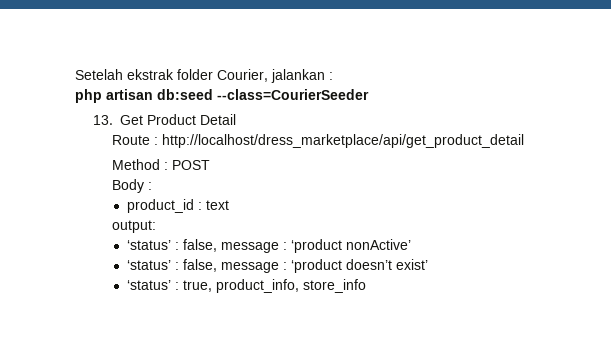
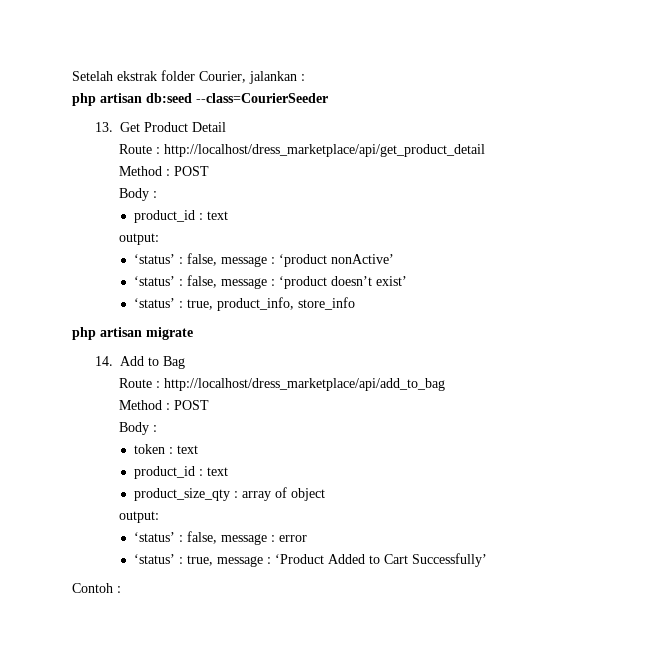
(366, 286) none -> [72,327,193,340] [95,356,186,369] [118,378,445,391] [118,400,209,410] [118,422,157,435] [134,444,199,454] [134,466,229,479] [134,487,326,501] [118,511,159,523] [134,531,308,545] [134,553,488,567] [72,583,121,593] // php artisan migrate // 14. Add to Bag // Route : http://localhost/dress_marketplace/api/add_to_bag // Method : POST // Body : // token : text // product_id : text // product_size_qty : array of object // output: // ‘status’ : false, message : error // ‘status’ : true, message : ‘Product Added to Cart Successfully’ // Contoh :

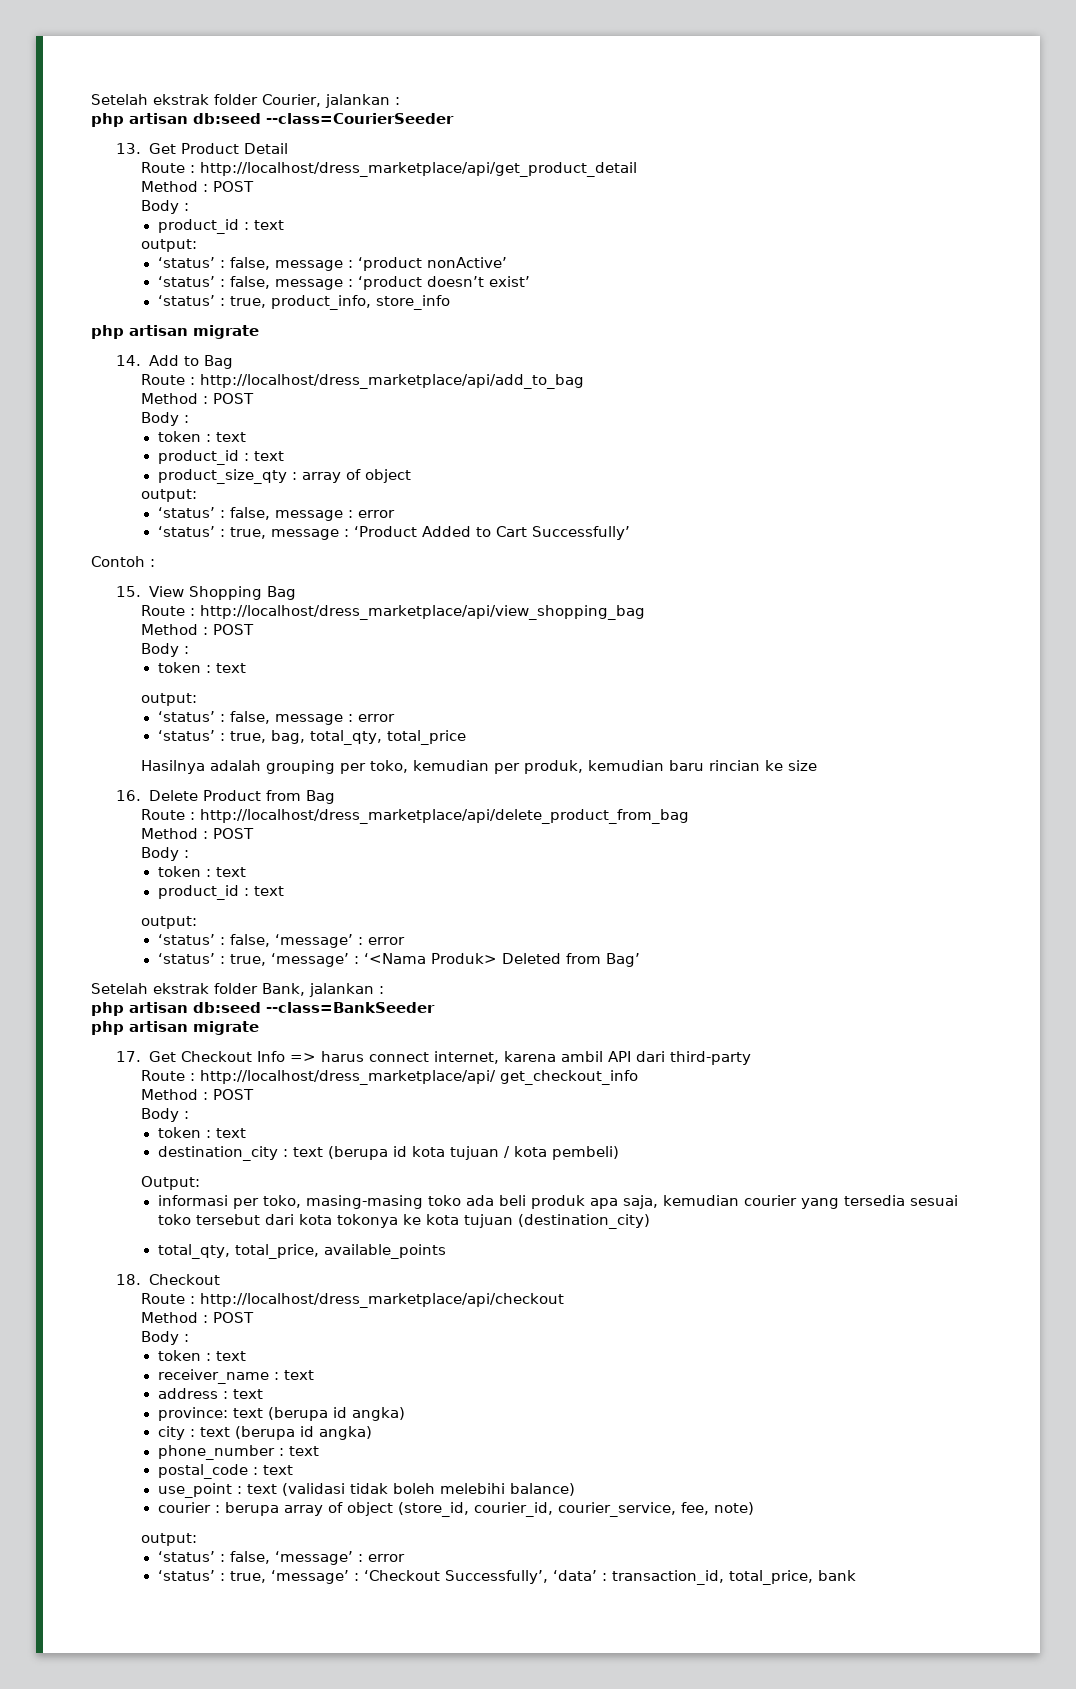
(121, 589) none -> [115,586,296,600] [140,605,645,620] [140,624,254,635] [140,643,189,657] [157,662,246,673] [140,693,197,706] [157,711,395,725] [157,730,466,745] [140,760,817,774] [115,790,335,804] [140,809,689,824] [140,828,254,839] [140,847,189,861] [157,866,246,877] [157,885,284,900] [140,916,197,929] [157,934,405,948] [157,953,640,967] [91,983,384,997] [91,1002,435,1016] [91,1021,259,1035] [115,1051,751,1065] [140,1070,638,1085] [140,1089,254,1100] [140,1108,189,1122] [157,1127,246,1138] [157,1146,619,1161] [140,1176,200,1190] [157,1195,958,1209] [157,1214,650,1229] [157,1244,446,1259] [115,1274,220,1285] [140,1293,564,1308] [140,1312,254,1323] [140,1331,189,1345] [157,1350,246,1361] [157,1369,314,1384] [157,1388,263,1399] [157,1407,405,1421] [157,1426,372,1440] [157,1445,319,1460] [157,1464,293,1479] [157,1483,575,1498] [157,1502,754,1517] [140,1533,197,1546] [157,1551,405,1565] [157,1570,856,1585] // 15. View Shopping Bag // Route : http://localhost/dress_marketplace/api/view_shopping_bag // Method : POST // Body : // token : text // output: // ‘status’ : false, message : error // ‘status’ : true, bag, total_qty, total_price // Hasilnya adalah grouping per toko, kemudian per produk, kemudian baru rincian ke size // 16. Delete Product from Bag // Route : http://localhost/dress_marketplace/api/delete_product_from_bag // Method : POST // Body : // token : text // product_id : text // output: // ‘status’ : false, ‘message’ : error // ‘status’ : true, ‘message’ : ‘<Nama Produk> Deleted from Bag’ // Setelah ekstrak folder Bank, jalankan : // php artisan db:seed --class=BankSeeder // php artisan migrate // 17. Get Checkout Info => harus connect internet, karena ambil API dari third-party // Route : http://localhost/dress_marketplace/api/ get_checkout_info // Method : POST // Body : // token : text // destination_city : text (berupa id kota tujuan / kota pembeli) // Output: // informasi per toko, masing-masing toko ada beli produk apa saja, kemudian courier yang tersedia sesuai toko tersebut dari kota tokonya ke kota tujuan (destination_city) // total_qty, total_price, available_points // 18. Checkout // Route : http://localhost/dress_marketplace/api/checkout // Method : POST // Body : // token : text // receiver_name : text // address : text // province: text (berupa id angka) // city : text (berupa id angka) // phone_number : text // postal_code : text // use_point : text (validasi tidak boleh melebihi balance) // courier : berupa array of object (store_id, courier_id, courier_service, fee, note) // output: // ‘status’ : false, ‘message’ : error // ‘status’ : true, ‘message’ : ‘Checkout Successfully’, ‘data’ : transaction_id, total_price, bank

